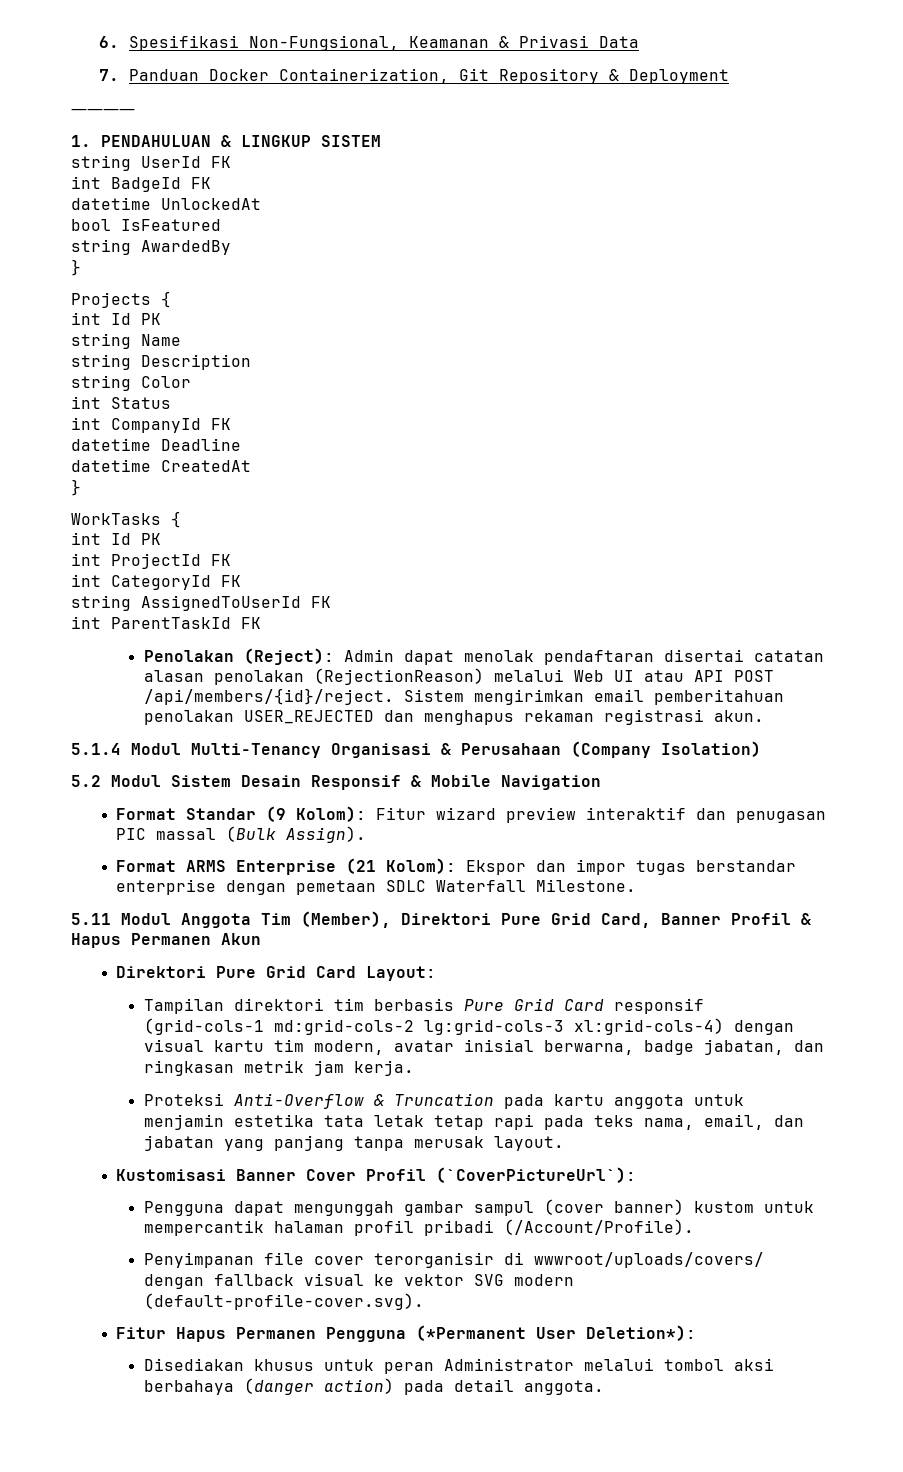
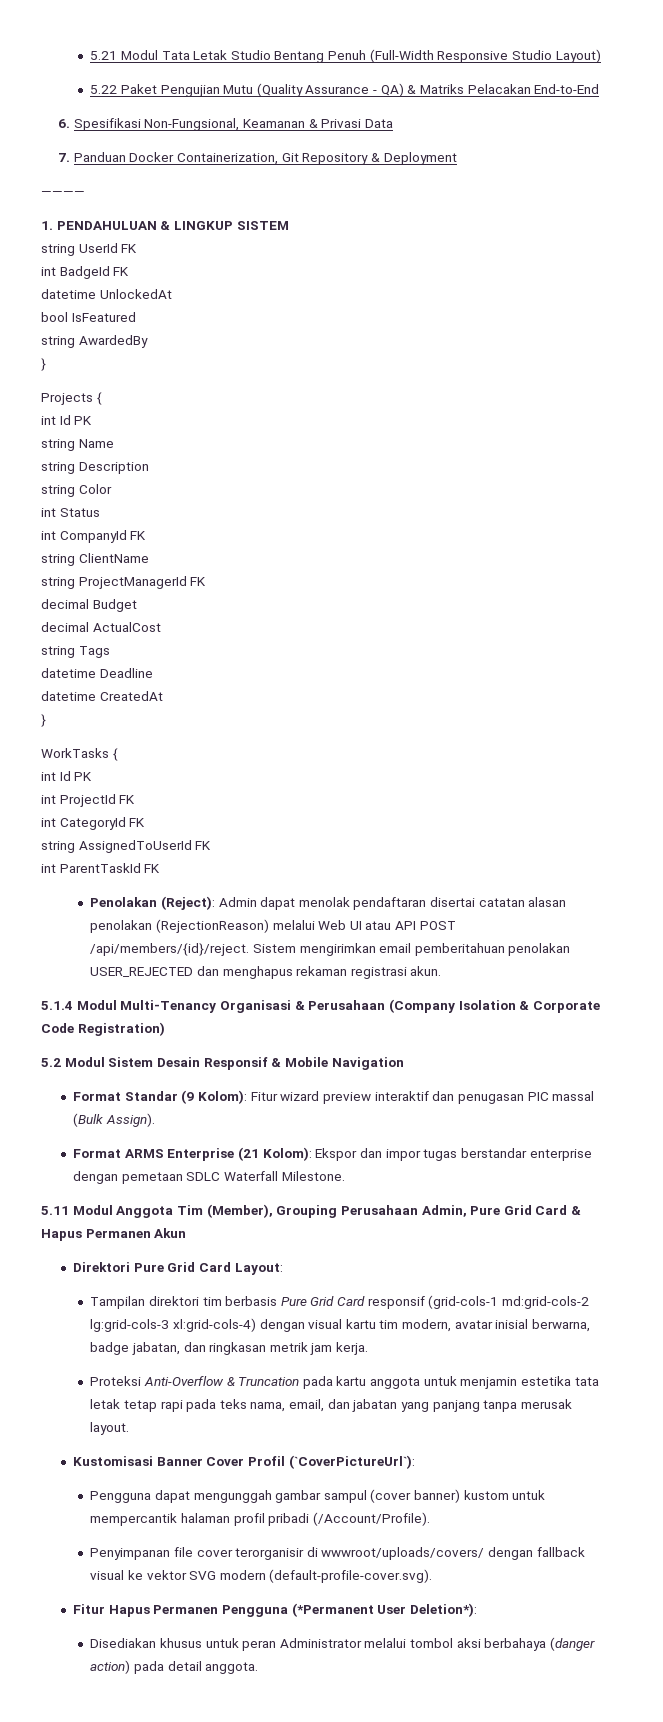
(98, 42) none -> [90,49,601,63] [90,83,600,97] 5.21 Modul Tata Letak Studio Bentang Penuh (Full-Width Responsive Studio Layout) // 5.22 Paket Pengujian Mutu (Quality Assurance - QA) & Matriks Pelacakan End-to-End //
(231, 424) none -> [41,553,149,566] [41,576,207,589] [41,599,137,612] [41,622,161,632] [41,646,110,658] // string ClientName // string ProjectManagerId FK // decimal Budget // decimal ActualCost // string Tags
[661,741,761,757] Isolation) -> [458,1000,600,1013] [41,1022,165,1036] Isolation & Corporate Code Registration)
[401,913,791,928] Direktori Pure Grid Card, Banner Profil -> [276,1205,568,1218] Grouping Perusahaan Admin, Pure Grid Card

